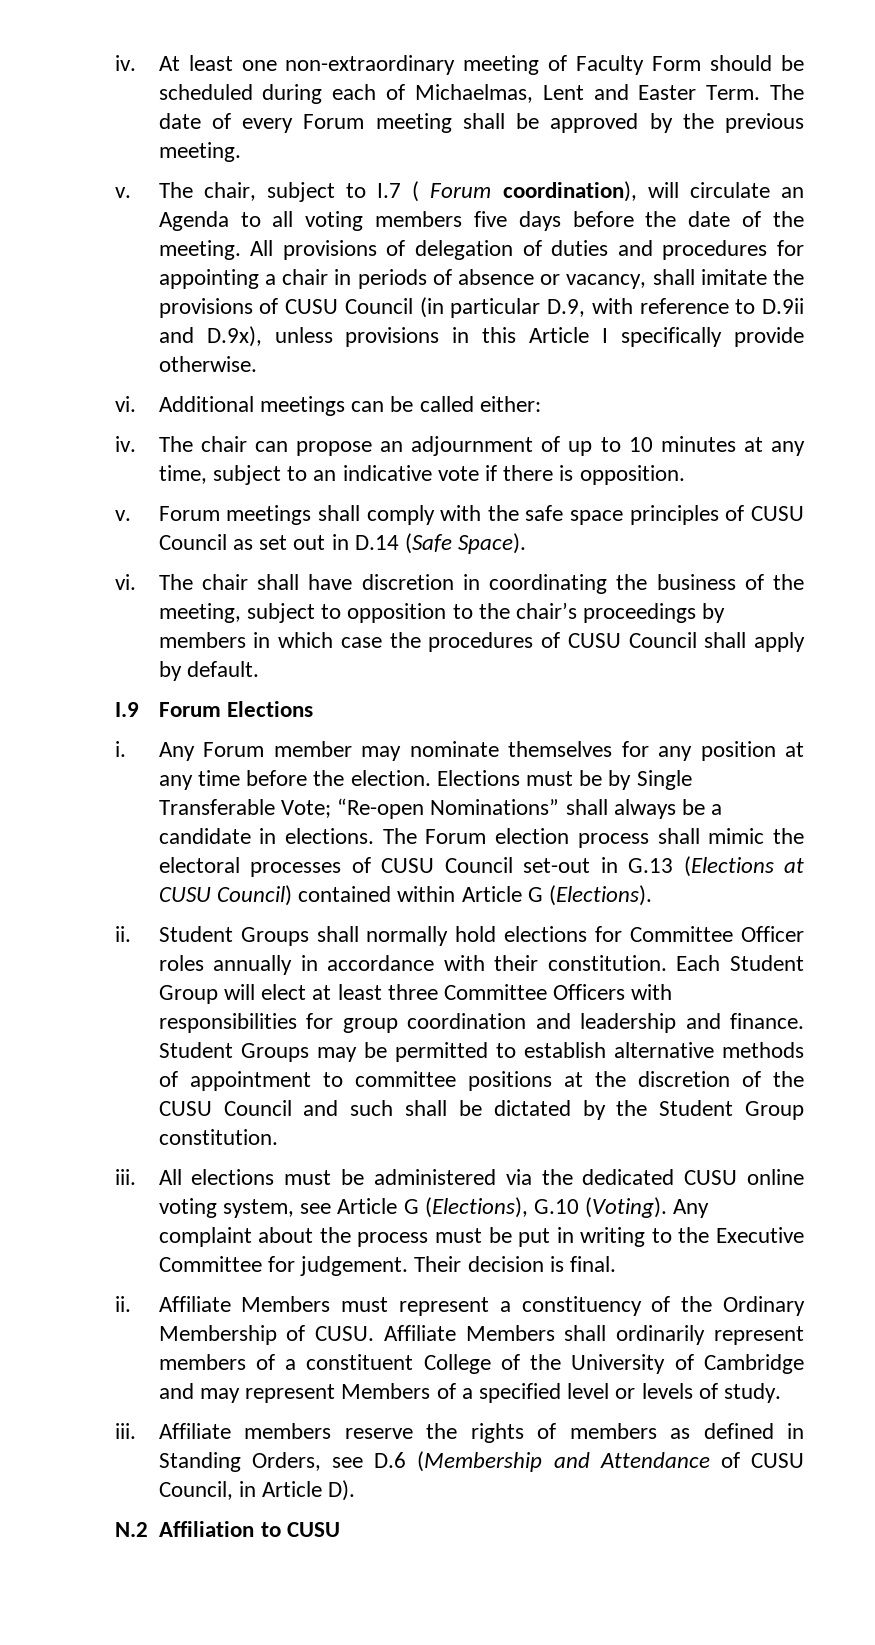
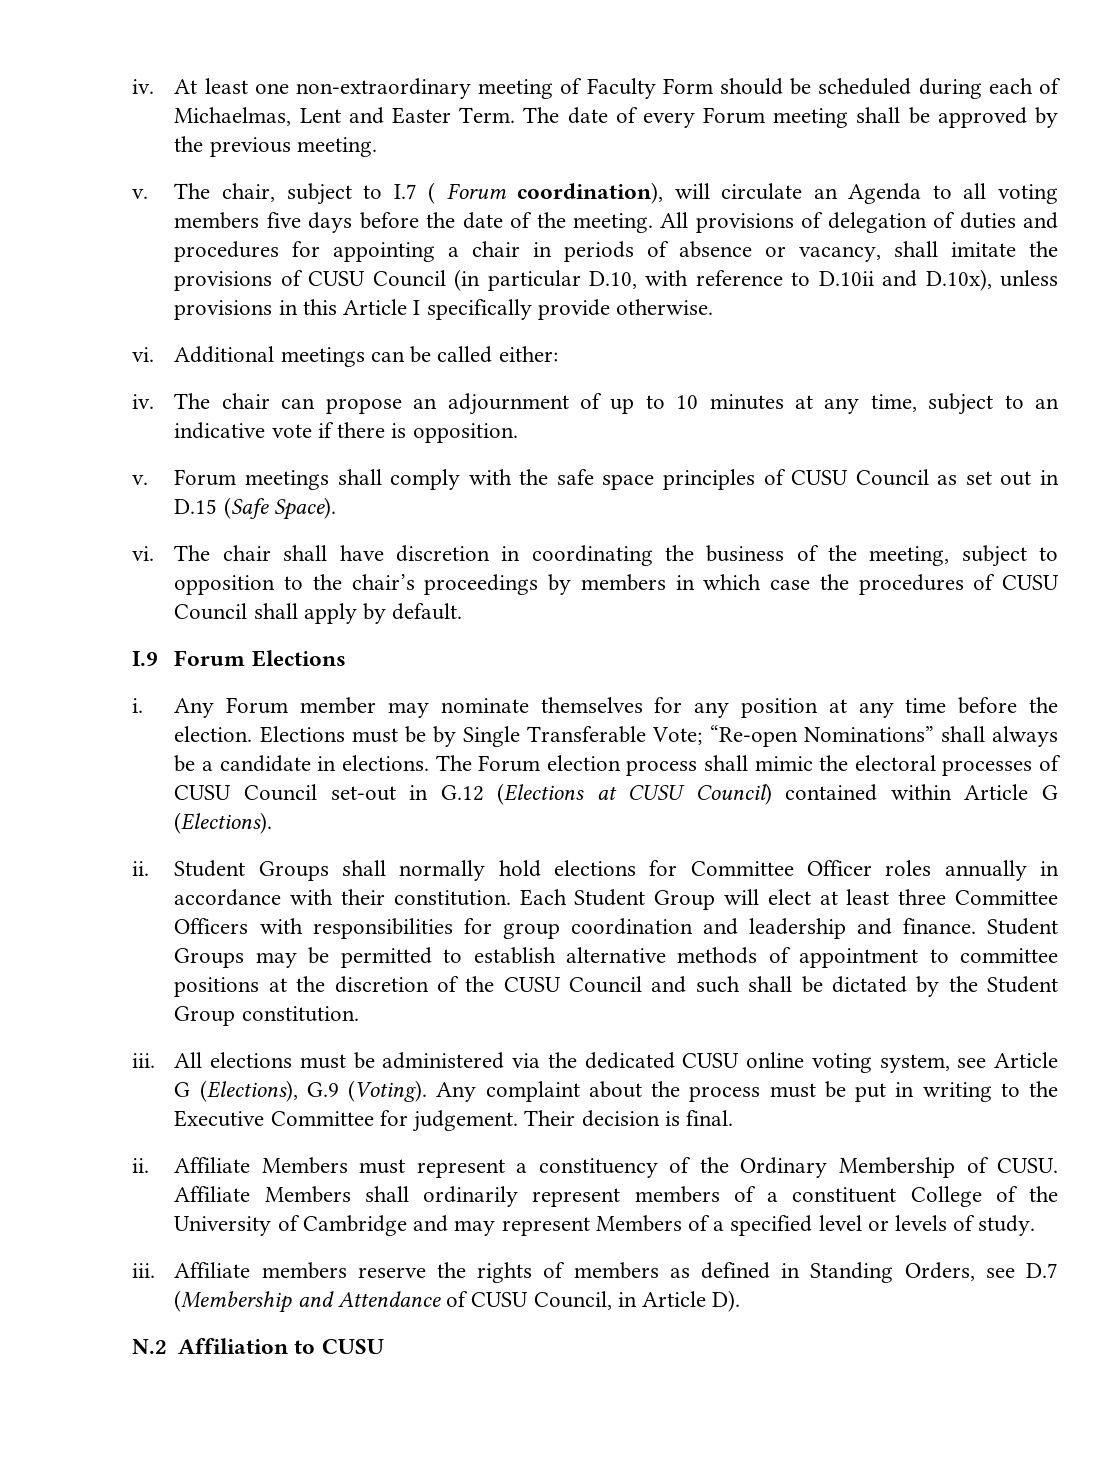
[547,299,586,317] D.9, -> [589,271,638,289] D.10,
[761,298,804,314] [158,326,262,347] D.9ii and D.9x), -> [818,269,992,291] D.10ii and D.10x),
[354,535,399,550] D.14 -> [174,499,218,514] D.15
[628,858,674,873] G.13 -> [440,785,484,801] G.12
[533,1199,579,1214] G.10 -> [306,1082,339,1097] G.9
[374,1452,407,1468] D.6 -> [1026,1263,1059,1278] D.7

